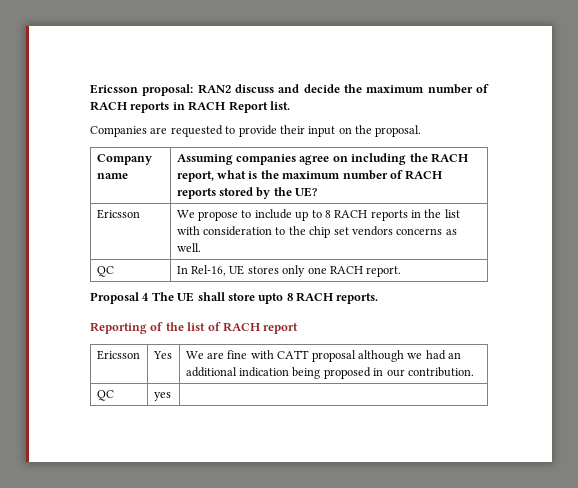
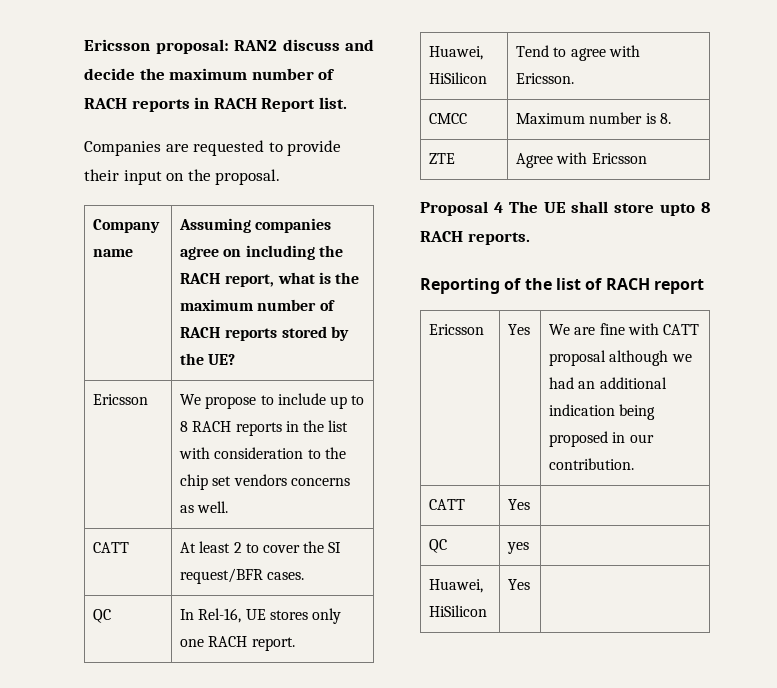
(201, 247) none -> [93,542,130,553] [180,541,342,553] [180,568,305,584] // CATT | At least 2 to cover the SI request/BFR cases.
(402, 271) none -> [429,46,484,60] [429,72,488,84] [516,45,640,61] [516,73,575,84] [429,113,468,124] [516,112,671,124] [429,153,456,164] [516,152,647,168] // Huawei, HiSilicon | Tend to agree with Ericsson. // CMCC | Maximum number is 8. // ZTE | Agree with Ericsson
(474, 372) none -> [429,499,466,510] [508,499,531,510] // CATT | Yes |
(171, 396) none -> [429,579,484,593] [429,605,488,617] [508,579,531,590] // Huawei, HiSilicon | Yes |

